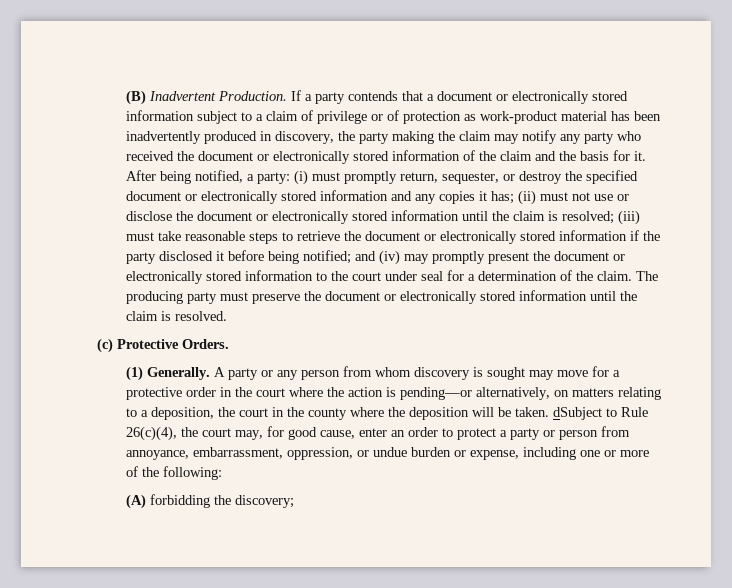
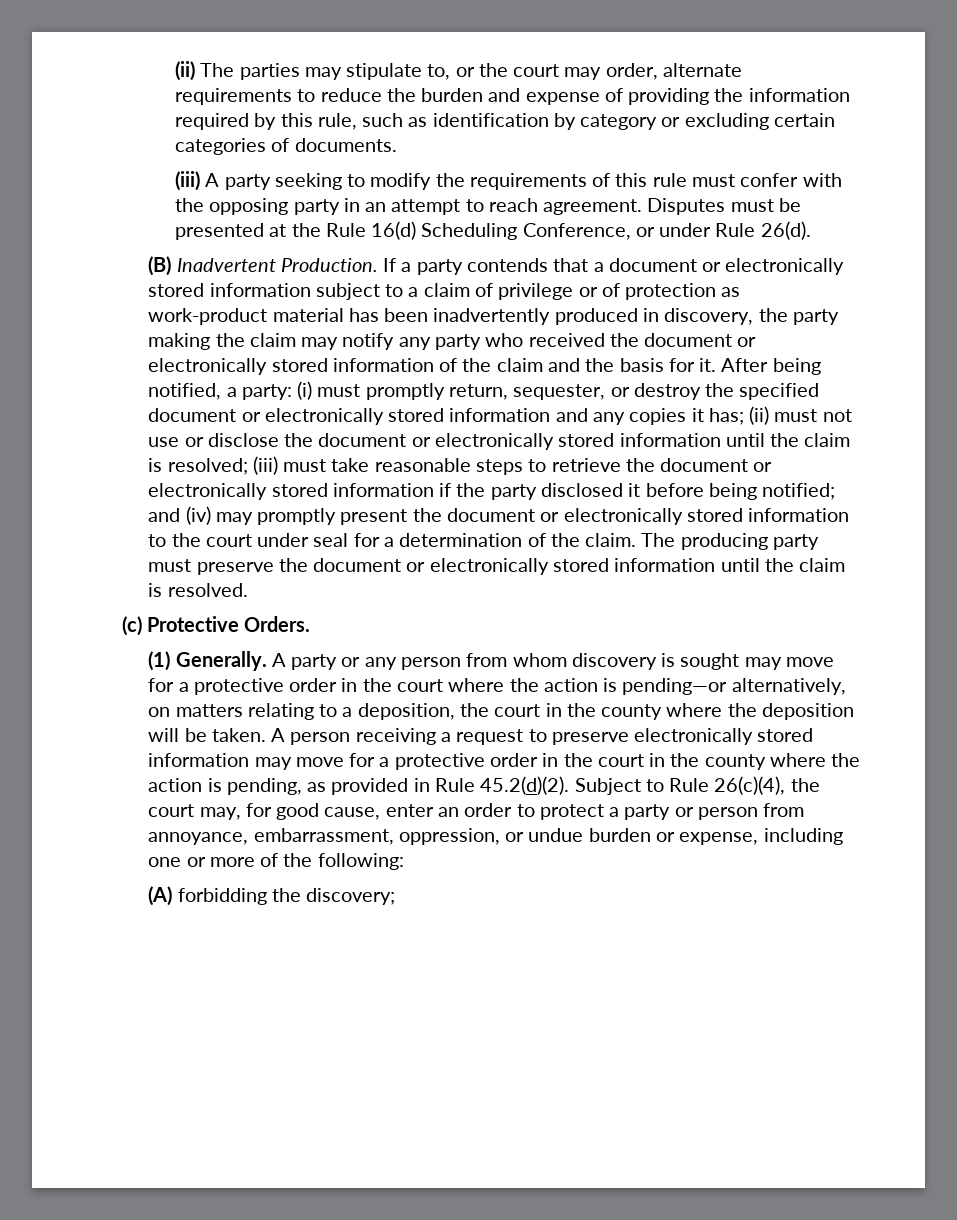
(125, 97) none -> [175,61,743,81] [175,88,850,105] [175,113,836,130] [175,138,397,155] [175,171,842,191] [175,198,802,215] [175,221,811,240] (ii) The parties may stipulate to, or the court may order, alternate requirements to reduce the burden and expense of providing the information required by this rule, such as identification by category or excluding certain categories of documents. // (iii) A party seeking to modify the requirements of this rule must confer with the opposing party in an attempt to reach agreement. Disputes must be presented at the Rule 16(d) Scheduling Conference, or under Rule 26(d). //
[552,407,602,420] dSubject -> [271,728,814,745] [148,753,861,770] [148,776,641,795] A person receiving a request to preserve electronically stored information may move for a protective order in the court in the county where the action is pending, as provided in Rule 45.2(d)(2). Subject

